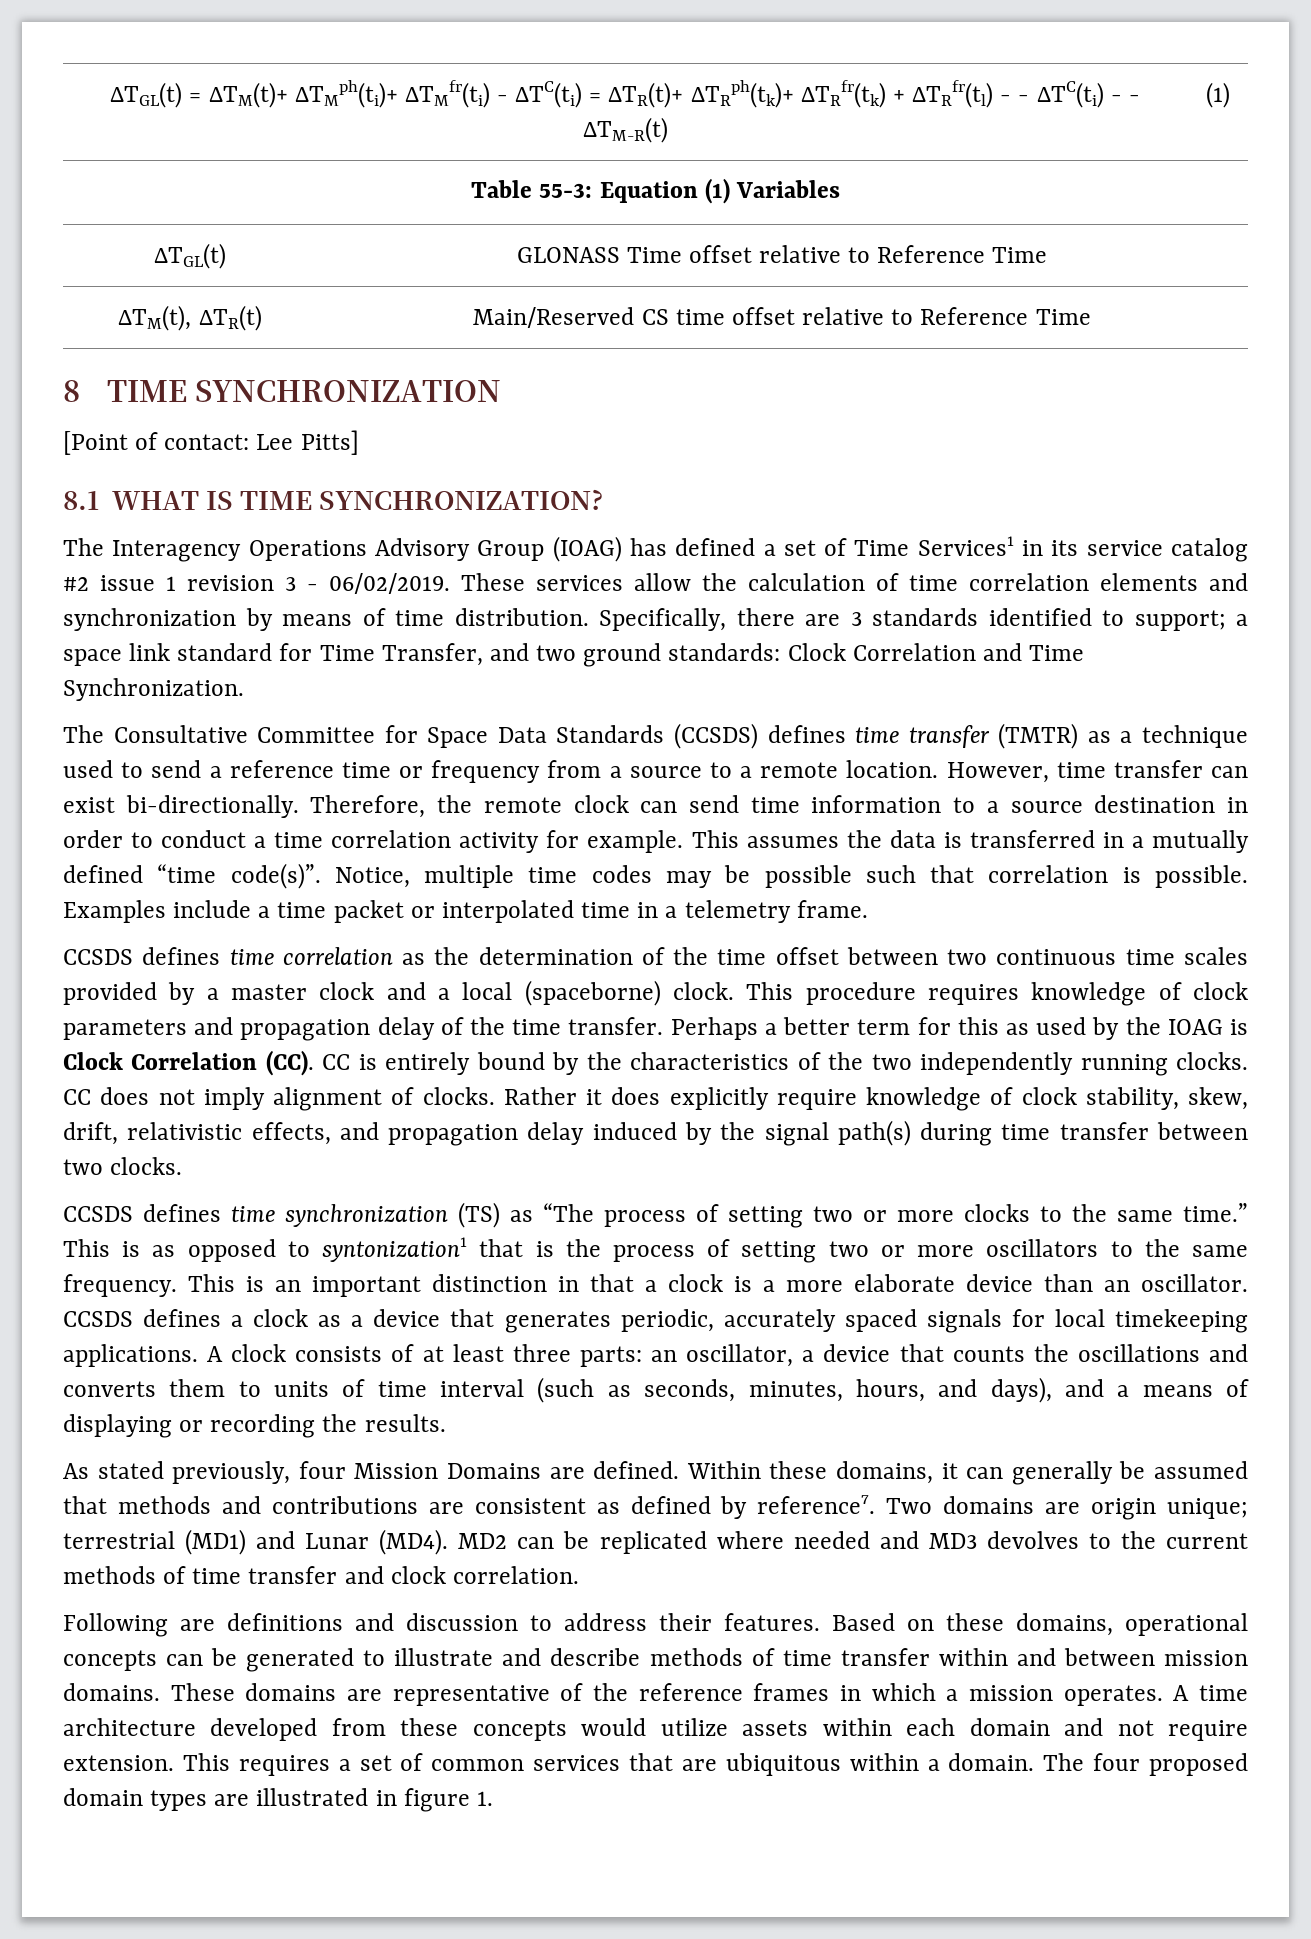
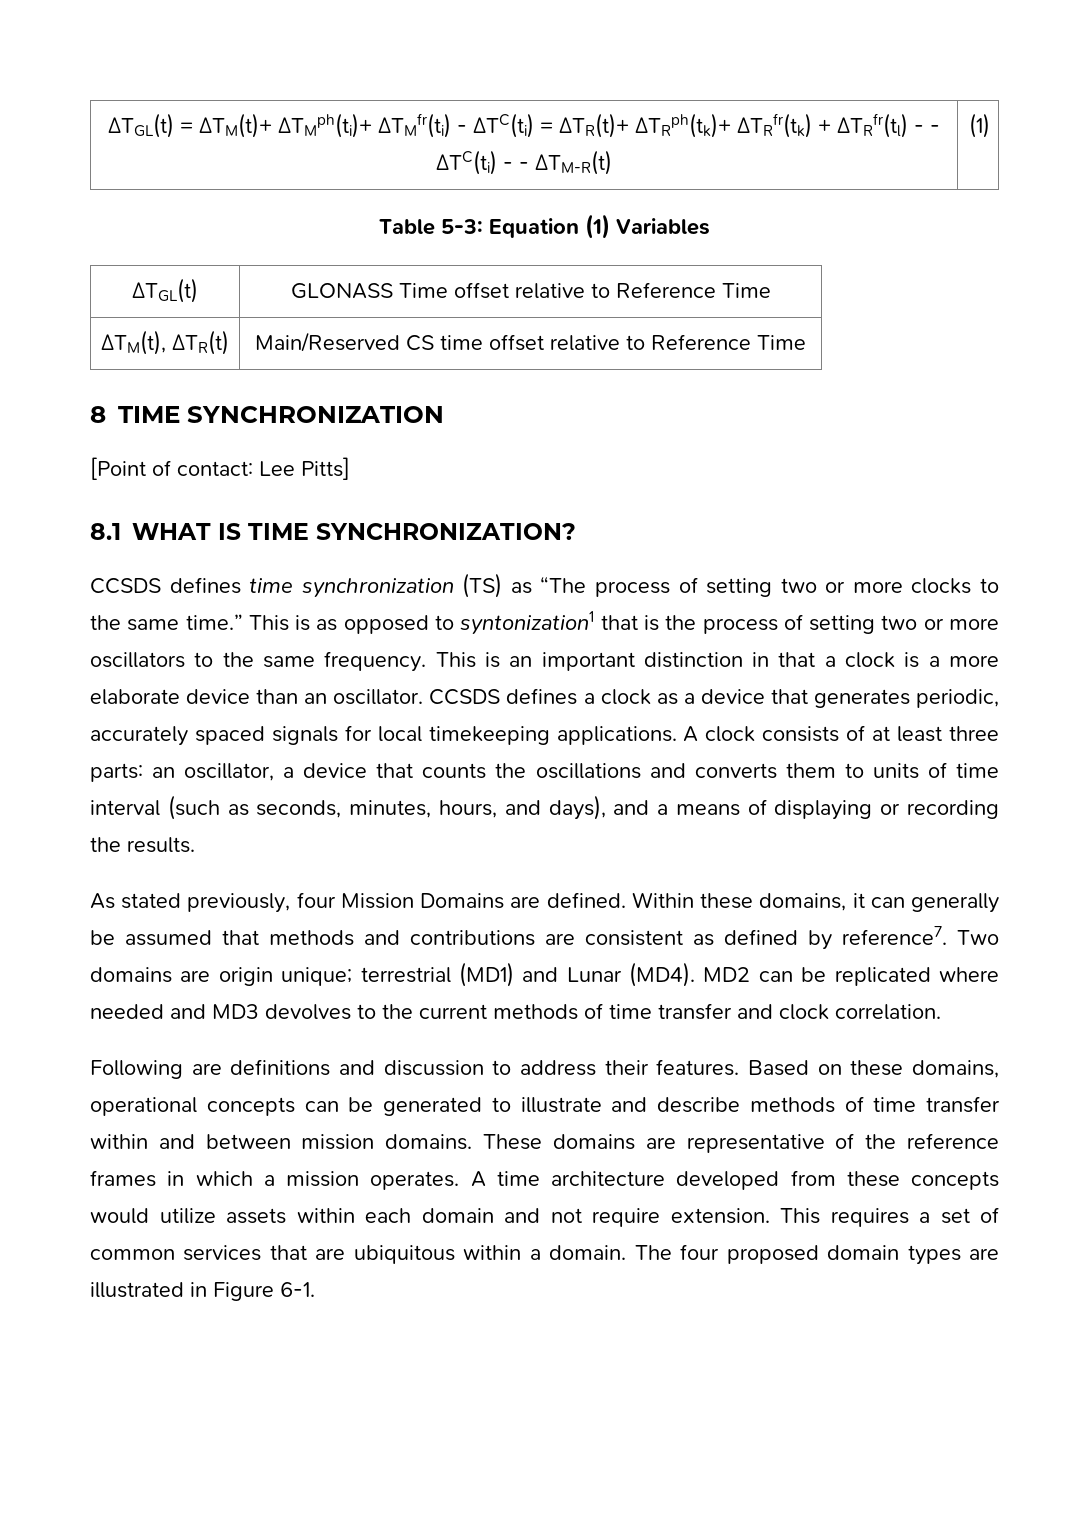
[539,183,593,198] 55-3: -> [441,219,483,234] 5-3:
[63,536,1248,562] [63,573,1248,594] [63,608,1248,631] [63,643,1085,667] [63,678,244,701] [63,723,1248,749] [63,760,1248,783] [63,795,1248,818] [63,830,1249,853] [63,863,1248,889] [63,900,868,923] [63,947,1248,965] [63,980,1248,1006] [63,1017,1248,1041] [63,1050,1248,1076] [63,1087,1248,1111] [63,1120,1249,1146] [63,1157,183,1175] // The Interagency Operations Advisory Group (IOAG) has defined a set of Time Services1 in its service catalog #2 issue 1 revision 3 - 06/02/2019. These services allow the calculation of time correlation elements and synchronization by means of time distribution. Specifically, there are 3 standards identified to support; a space link standard for Time Transfer, and two ground standards: Clock Correlation and Time Synchronization. // The Consultative Committee for Space Data Standards (CCSDS) defines time transfer (TMTR) as a technique used to send a reference time or frequency from a source to a remote location. However, time transfer can exist bi-directionally. Therefore, the remote clock can send time information to a source destination in order to conduct a time correlation activity for example. This assumes the data is transferred in a mutually defined “time code(s)”. Notice, multiple time codes may be possible such that correlation is possible. Examples include a time packet or interpolated time in a telemetry frame. // CCSDS defines time correlation as the determination of the time offset between two continuous time scales provided by a master clock and a local (spaceborne) clock. This procedure requires knowledge of clock parameters and propagation delay of the time transfer. Perhaps a better term for this as used by the IOAG is Clock Correlation (CC). CC is entirely bound by the characteristics of the two independently running clocks. CC does not imply alignment of clocks. Rather it does explicitly require knowledge of clock stability, skew, drift, relativistic effects, and propagation delay induced by the signal path(s) during time transfer between two clocks. -> (576, 531) none
[403,1788,493,1812] figure 1. -> [213,1282,315,1301] Figure 6-1.

